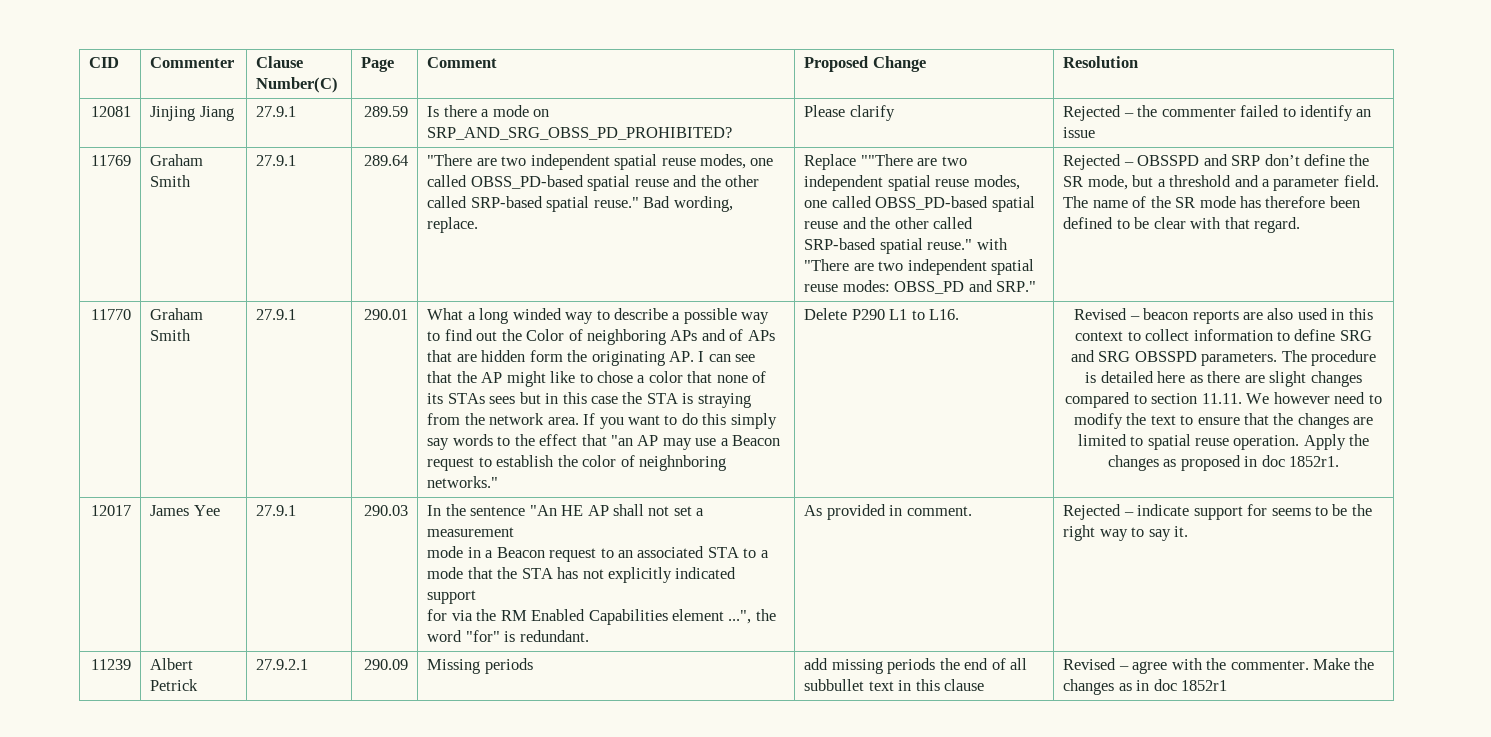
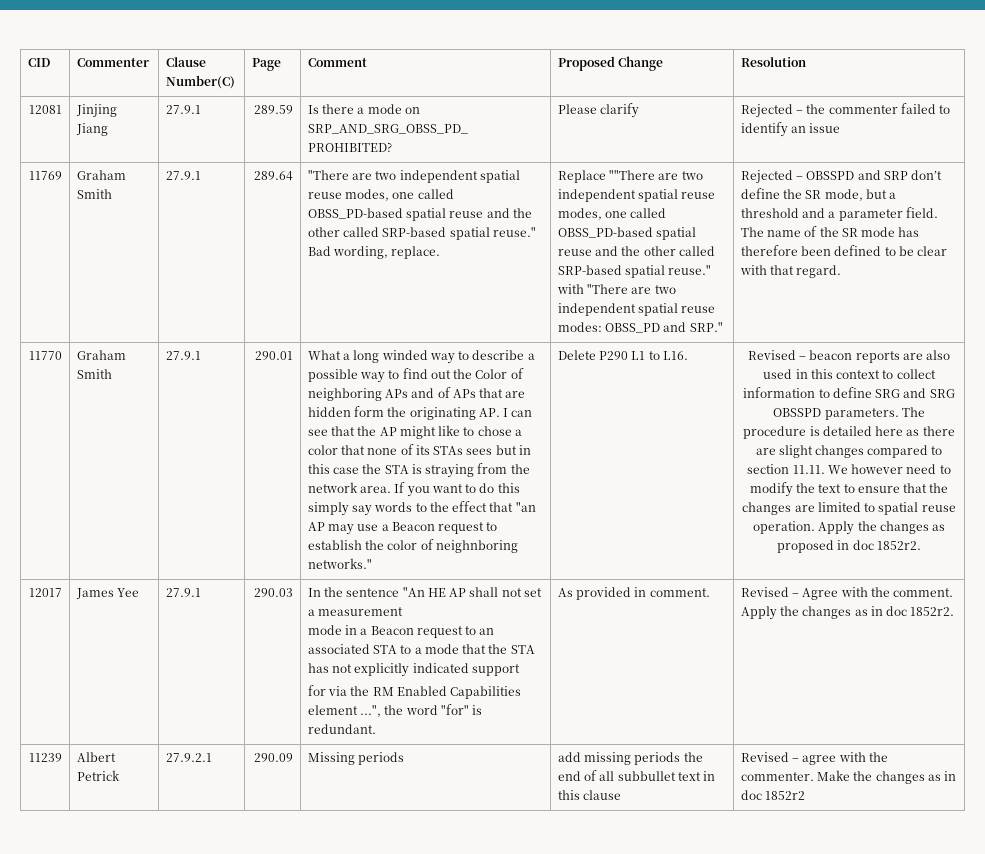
[1289,456,1340,467] 1852r1. -> [876,541,921,550] 1852r2.
[1063,504,1372,520] [1063,525,1189,541] Rejected – indicate support for seems to be the right way to say it. -> [740,587,954,600] [740,606,955,620] Revised – Agree with the comment. Apply the changes as in doc 1852r2.
[1181,680,1228,691] 1852r1 -> [765,791,806,800] 1852r2

